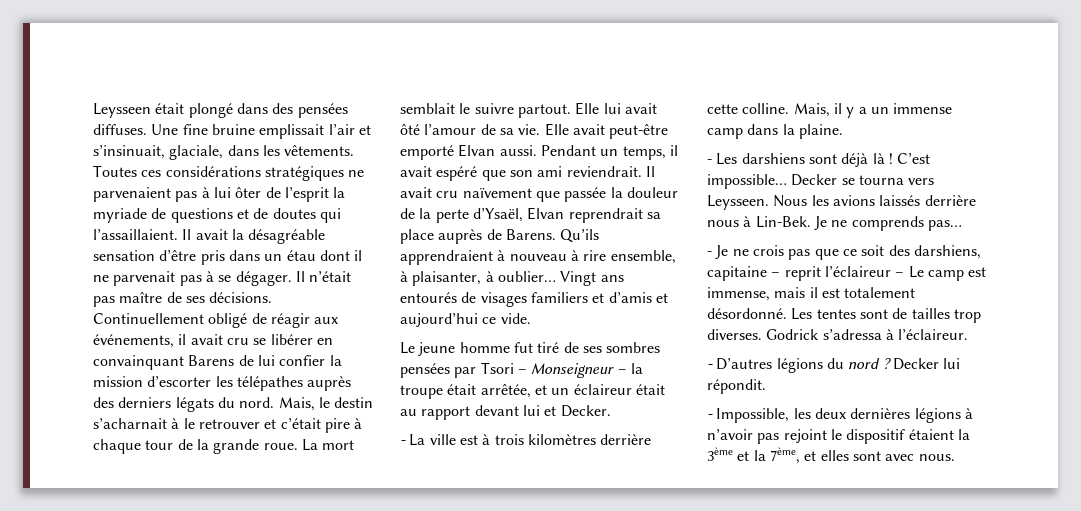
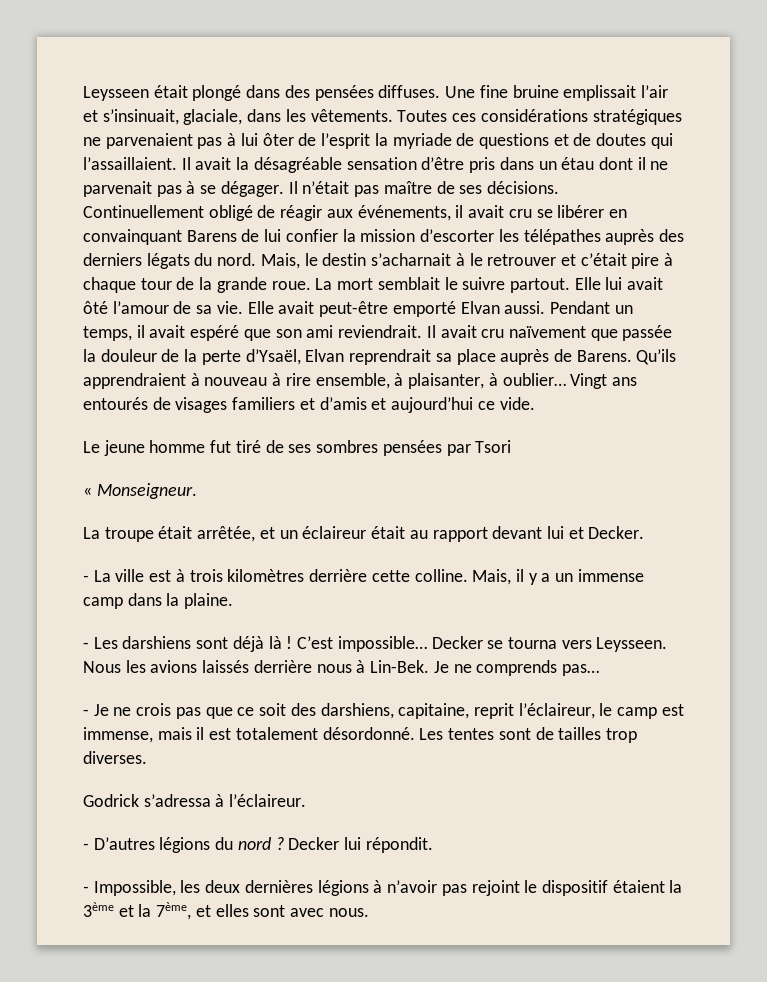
[517,363,643,378] – Monseigneur – la -> [83,483,197,499] [83,527,100,539] // « Monseigneur. // La
[707,266,924,281] capitaine – reprit l’éclaireur – Le -> [398,703,613,719] capitaine, reprit l’éclaireur, le
(762, 334) none -> (147, 757) //

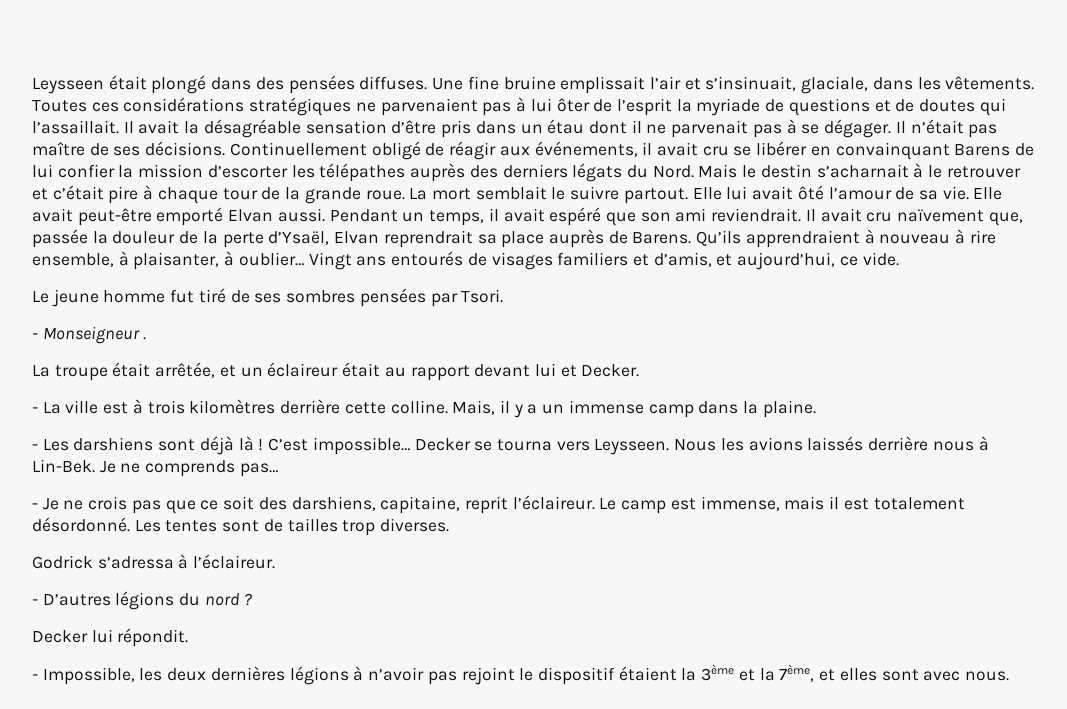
[83,157,177,170] l’assaillaient. -> [32,120,119,134] l’assaillait.
[217,253,300,269] nord. Mais, -> [652,164,738,178] Nord. Mais
[590,329,618,341] que -> [988,212,1023,226] que,
[319,397,474,413] d’amis et aujourd’hui -> [653,252,836,270] d’amis, et aujourd’hui,
[475,440,512,453] [83,483,197,499] Tsori // « Monseigneur. -> [461,289,504,303] [32,326,147,344] Tsori. // - Monseigneur .
[518,703,613,719] l’éclaireur, le -> [512,495,617,510] l’éclaireur. Le
(284, 843) none -> (253, 599) //

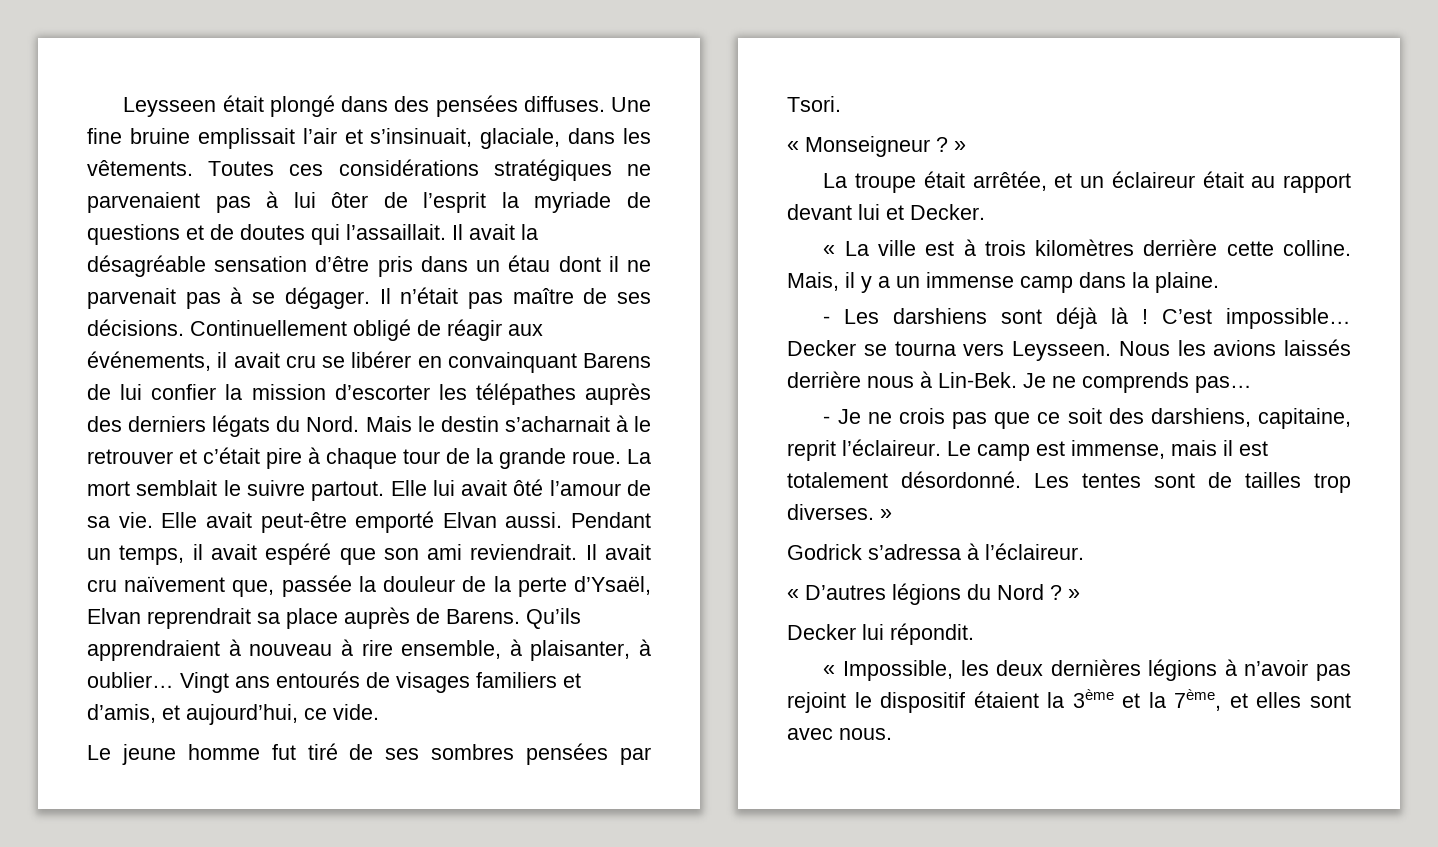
[32,326,147,344] - Monseigneur . -> [787,136,966,157] « Monseigneur ? »
[32,407,38,413] - -> [823,245,836,256] «
(450, 525) none -> [880,509,892,520] »
[32,599,38,605] - -> [787,589,799,600] «
[204,593,253,606] nord ? -> [997,584,1080,600] Nord ? »
[32,674,38,680] - -> [823,665,836,676] «

